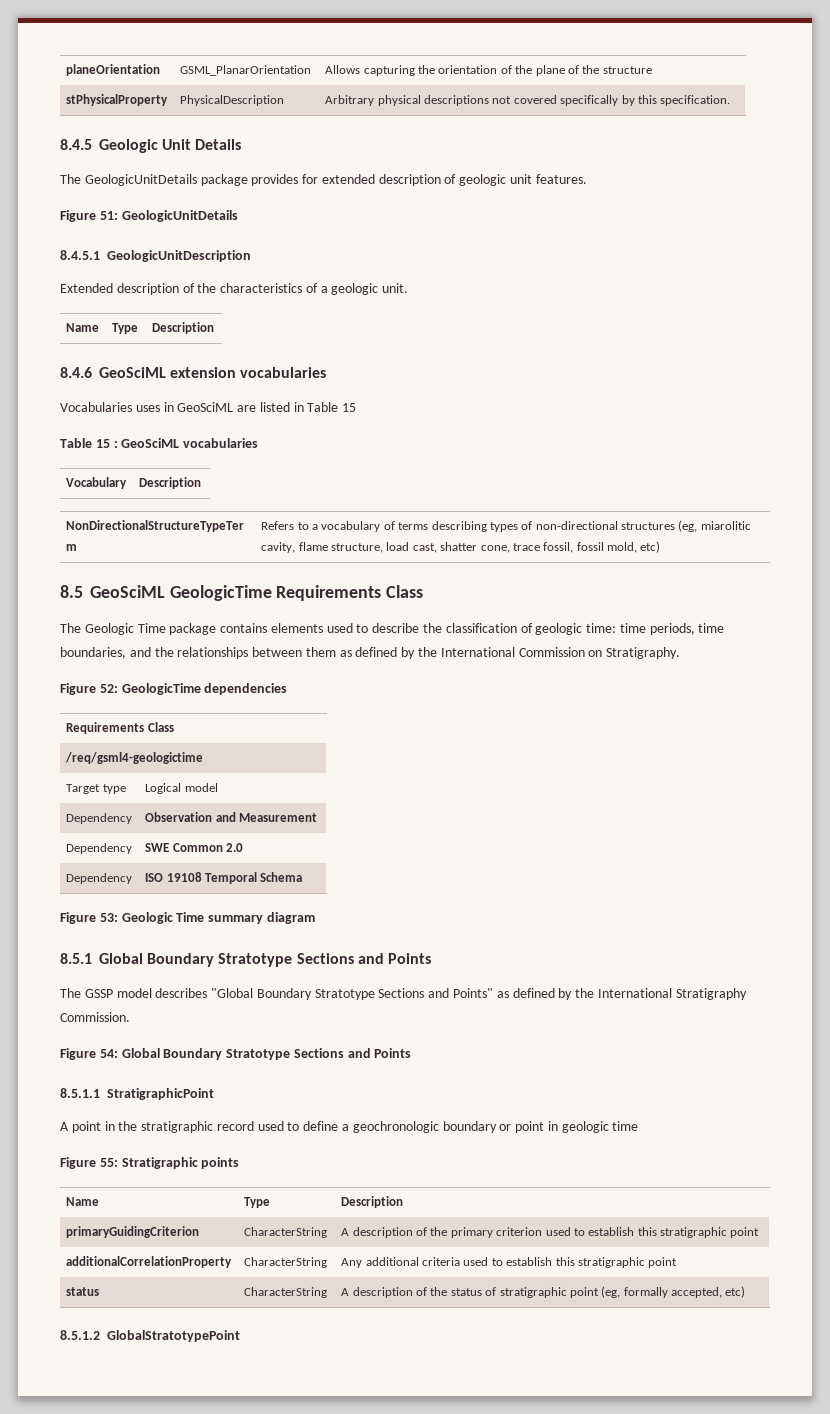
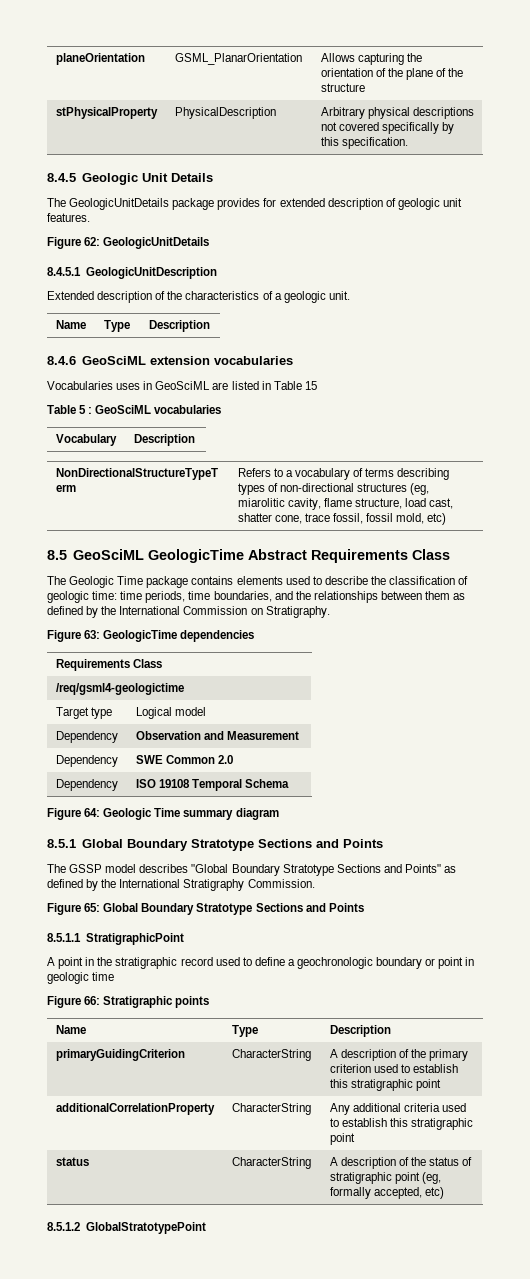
[99,211,118,220] 51: -> [84,237,101,246] 62:
[95,439,110,448] 15 -> [79,405,87,414] 5
(272, 593) none -> [247,549,307,560] Abstract
[99,684,118,693] 52: -> [84,630,101,639] 63:
[99,913,118,922] 53: -> [84,808,101,817] 64:
[99,1049,118,1058] 54: -> [84,903,101,912] 65:
[99,1158,118,1167] 55: -> [84,996,101,1005] 66:

